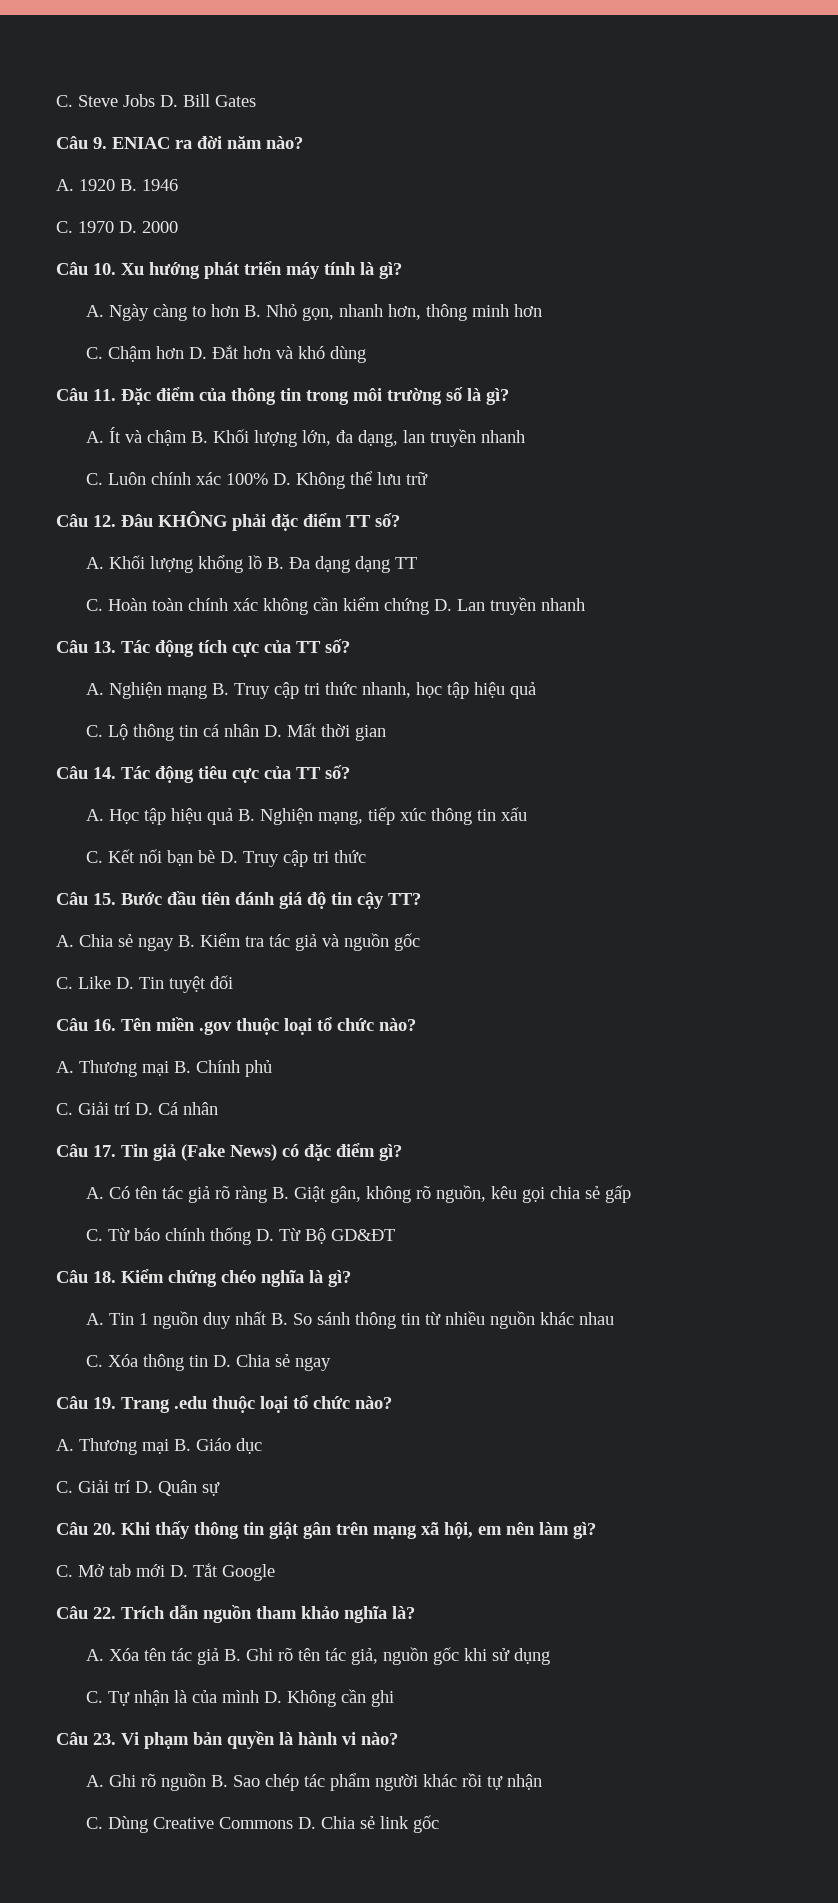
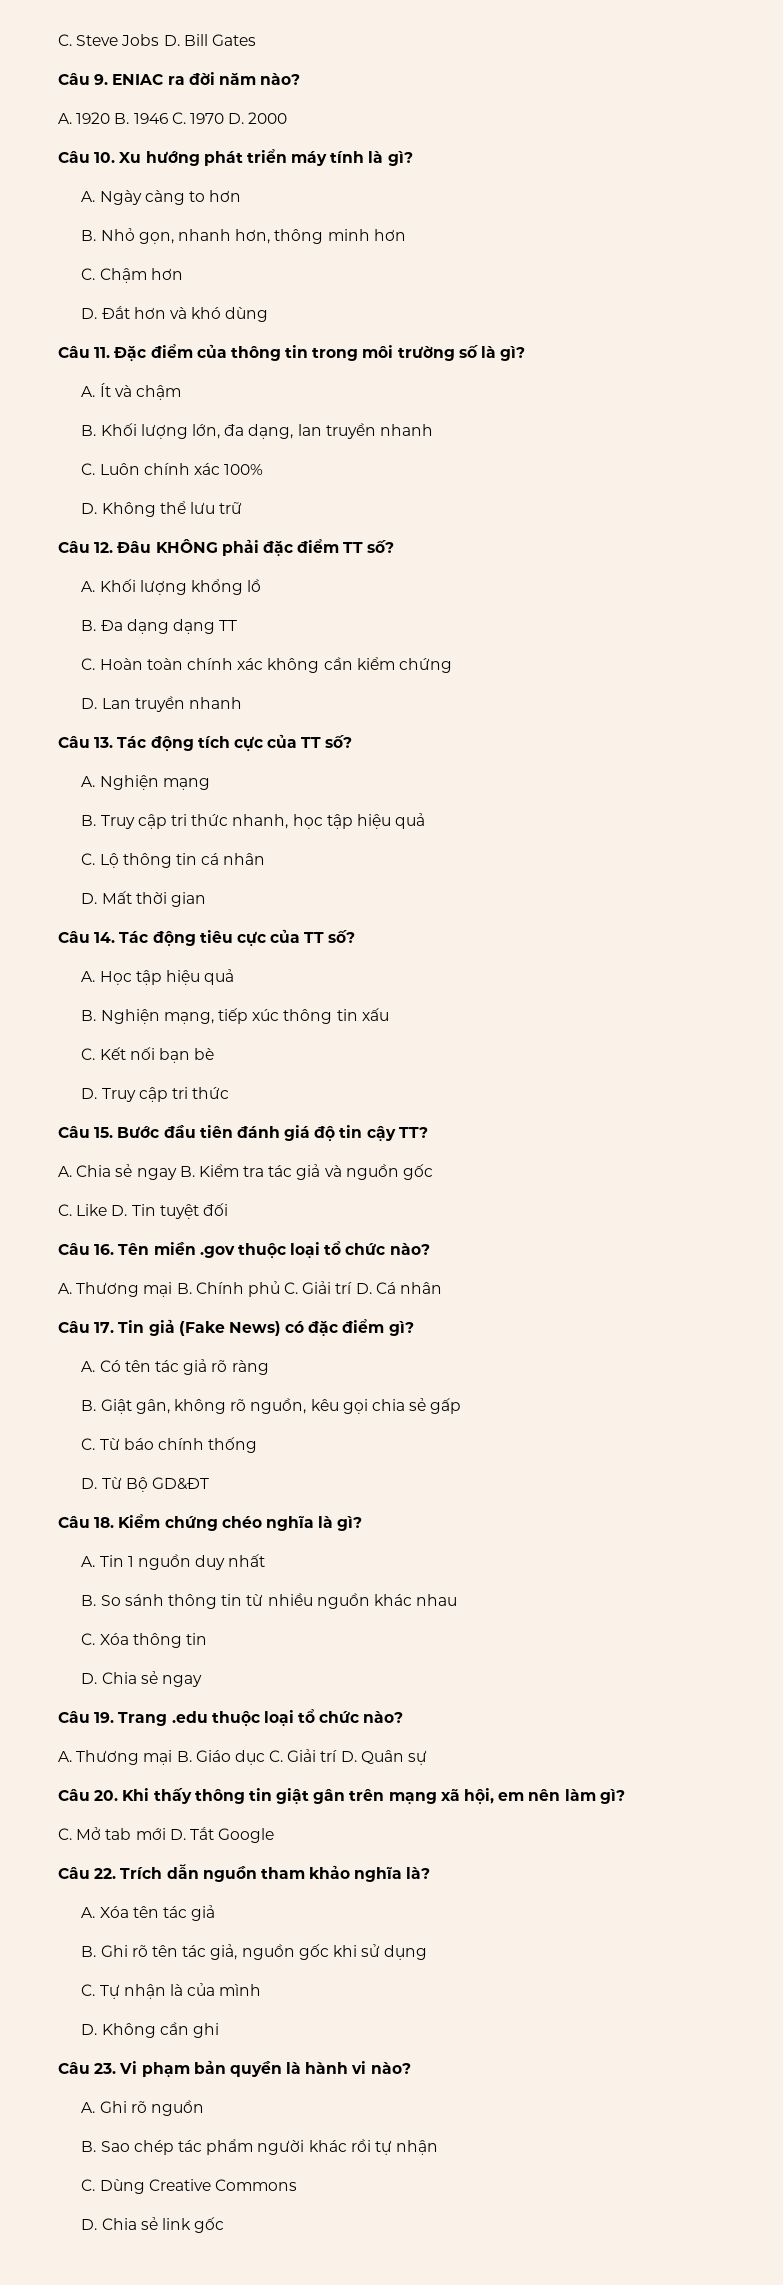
(178, 185) // -> (168, 118) none
(239, 310) none -> (242, 196) //
(184, 352) none -> (183, 274) //
(187, 438) none -> (182, 392) //
(268, 479) none -> (264, 469) //
(262, 562) none -> (262, 585) //
(429, 606) none -> (452, 665) //
(207, 692) none -> (210, 784) //
(259, 730) none -> (266, 859) //
(233, 816) none -> (235, 977) //
(215, 856) none -> (215, 1054) //
(272, 1068) // -> (280, 1289) none
(267, 1194) none -> (269, 1367) //
(251, 1236) none -> (258, 1445) //
(267, 1318) none -> (266, 1560) //
(208, 1361) none -> (208, 1639) //
(262, 1446) // -> (265, 1757) none
(219, 1656) none -> (216, 1913) //
(259, 1696) none -> (262, 1990) //
(206, 1782) none -> (205, 2108) //
(293, 1823) none -> (298, 2185) //

